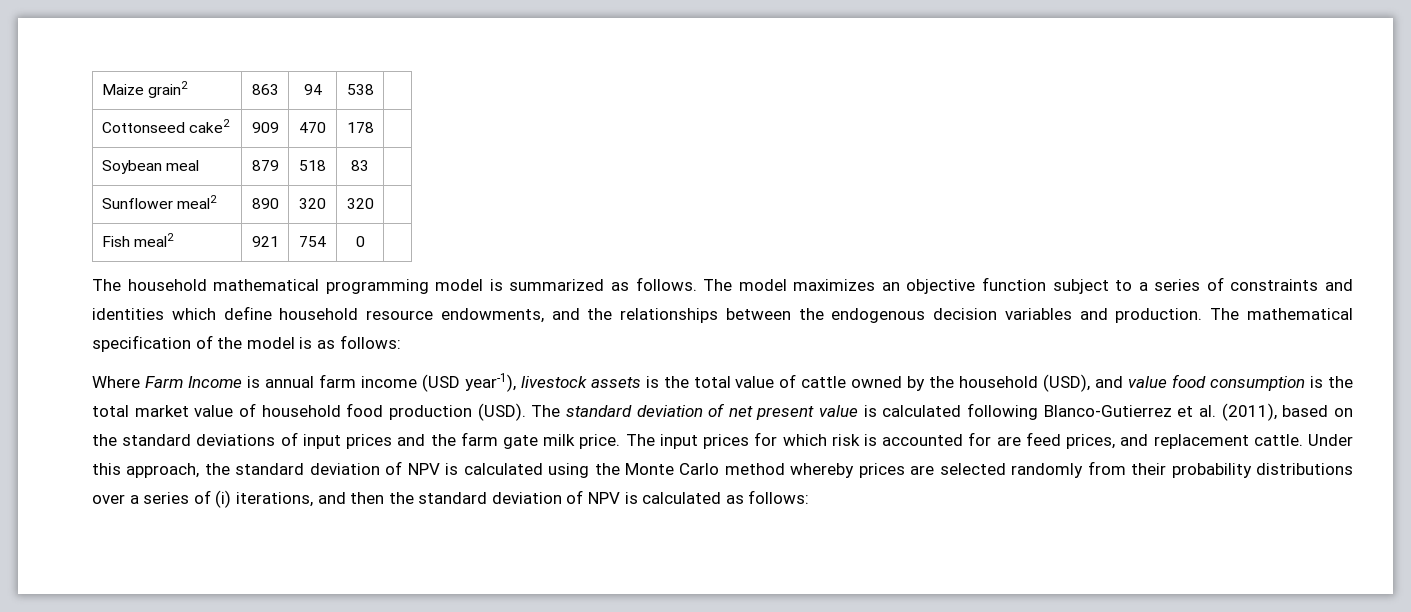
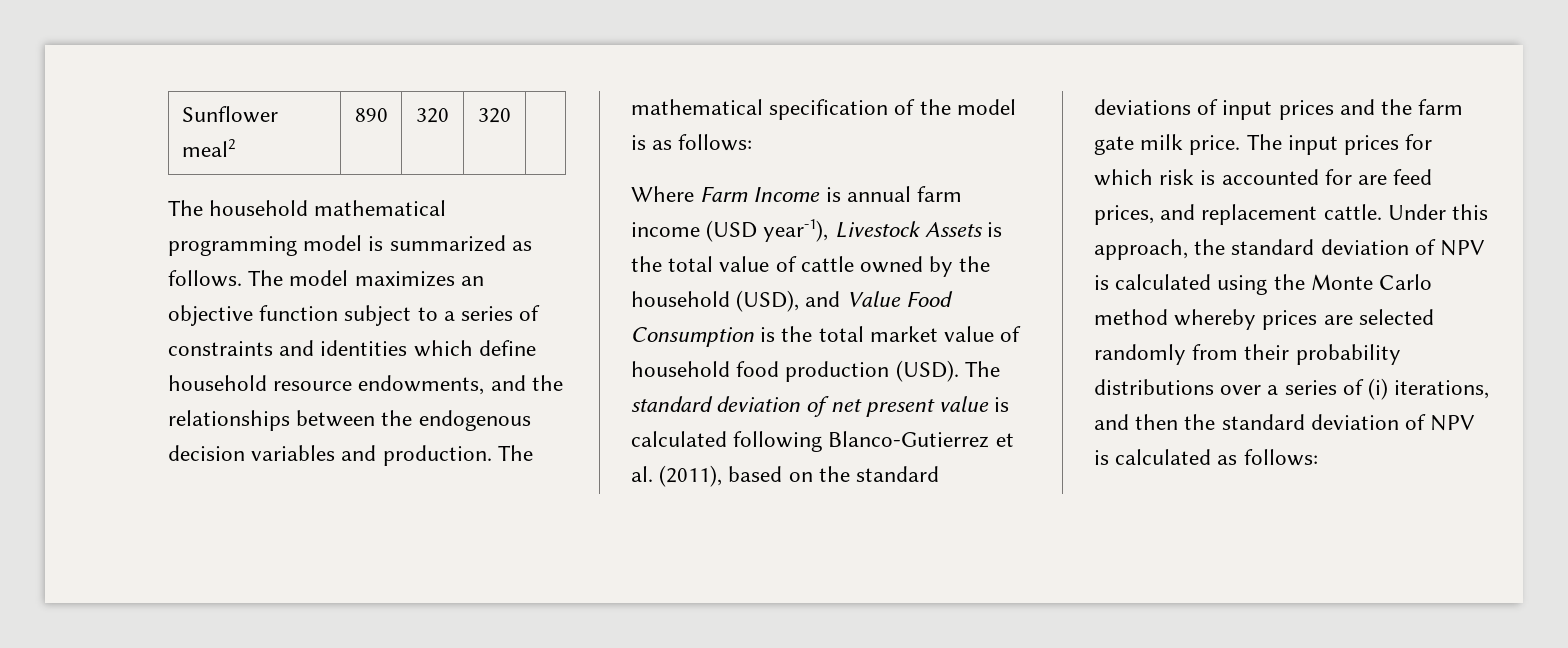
[101,81,188,98] [251,84,279,95] [303,84,322,95] [346,84,374,95] [101,119,230,133] [251,122,279,133] [299,122,326,133] [346,122,374,133] [101,160,199,174] [251,160,279,171] [299,160,326,171] [351,160,369,171] Maize grain2 | 863 | 94 | 538 | // Cottonseed cake2 | 909 | 470 | 178 | // Soybean meal | 879 | 518 | 83 | // -> (181, 114) none
[101,233,174,247] [251,236,279,247] [299,236,326,247] [355,236,365,247] // Fish meal2 | 921 | 754 | 0 | -> (512, 115) none
[520,376,641,388] livestock assets -> [834,221,983,238] Livestock Assets
[1128,374,1306,391] value food consumption -> [846,291,953,307] [631,327,754,347] Value Food Consumption

